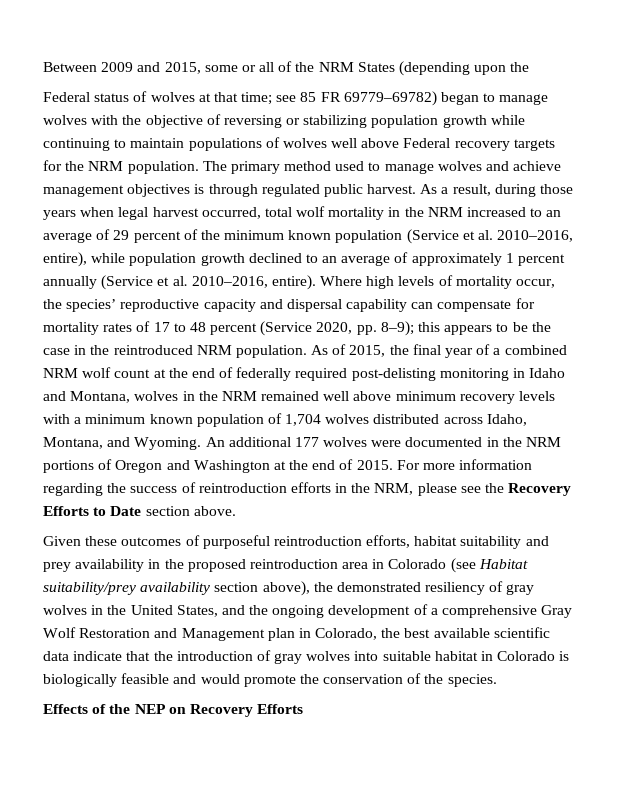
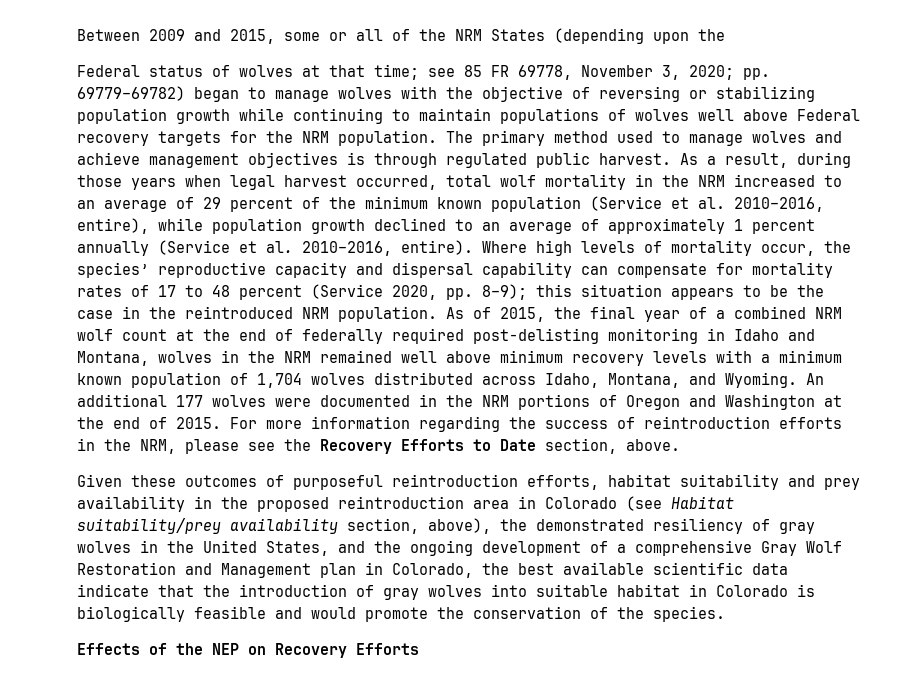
(341, 97) none -> [518,65,770,80] 69778, November 3, 2020; pp.
(441, 327) none -> [581,284,662,297] situation
[145,506,190,516] section -> [545,438,617,454] section,
[214,582,259,592] section -> [347,518,419,534] section,

